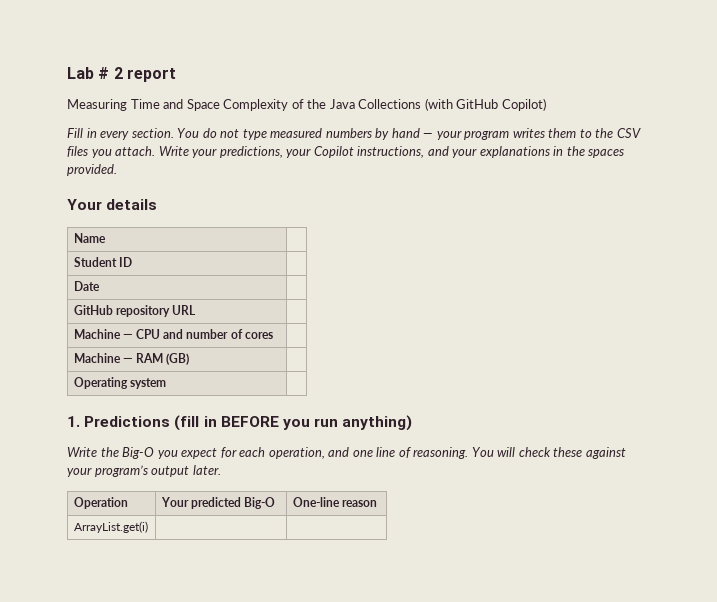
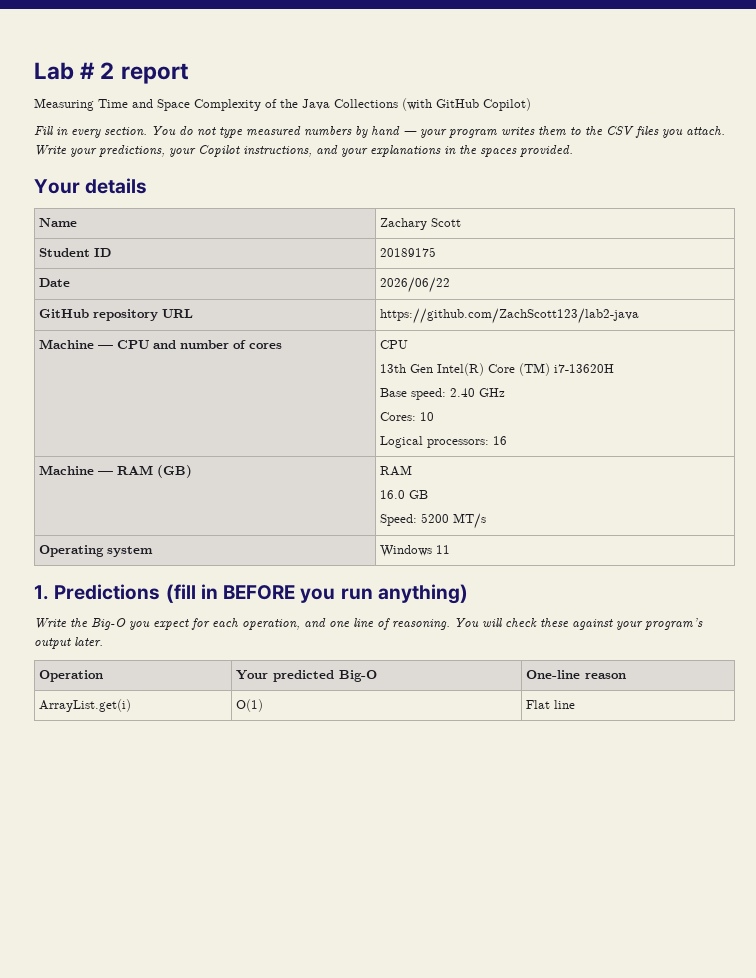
(106, 238) none -> [380,218,462,230] Zachary Scott
(133, 262) none -> [380,247,437,257] 20189175
(100, 286) none -> [380,277,451,293] 2026/06/22
(197, 310) none -> [380,308,640,324] https://github.com/ZachScott123/lab2-java
[73,353,190,365] // Machine — RAM (GB) | -> [380,340,409,349] [380,363,615,376] [380,388,506,400] [380,412,435,421] [380,436,508,448] [39,465,193,478] [380,465,413,476] [380,490,429,499] [380,513,487,529] CPU // 13th Gen Intel(R) Core (TM) i7-13620H // Base speed: 2.40 GHz // Cores: 10 // Logical processors: 16 // Machine — RAM (GB) | RAM // 16.0 GB // Speed: 5200 MT/s
(167, 383) none -> [380,545,451,557] Windows 11
(148, 527) | -> [236,699,264,712] [526,700,576,709] O(1) | Flat line

